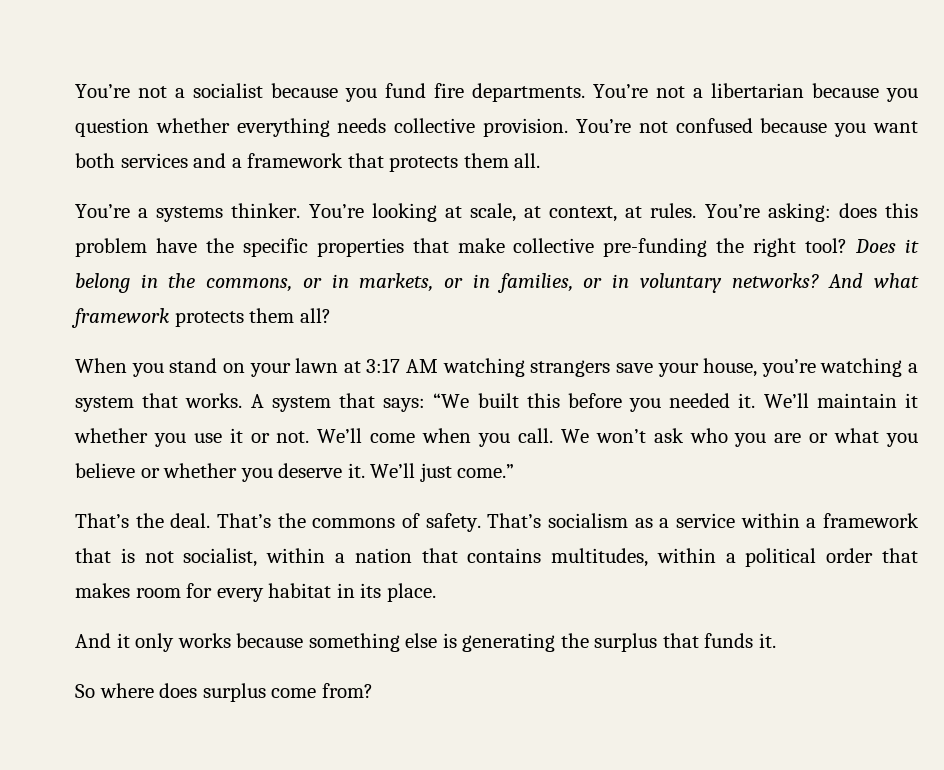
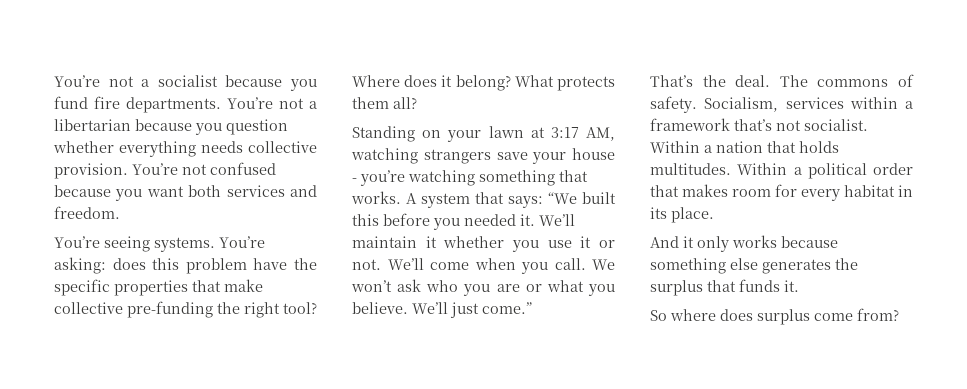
[231,153,541,172] [75,203,697,222] a framework that protects them all. // You’re a systems thinker. You’re looking at scale, at context, at rules. -> [54,206,120,219] [54,236,215,252] freedom. // You’re seeing systems.
[855,239,919,253] [75,273,920,293] [71,308,169,328] Does it belong in the commons, or in markets, or in families, or in voluntary networks? And what framework -> [352,75,554,91] Where does it belong? What
[75,358,218,377] When you stand -> [352,126,415,142] Standing
[406,359,438,373] AM -> [586,127,615,141] AM,
[703,358,918,377] [75,396,134,412] house, you’re watching a system -> [572,148,615,160] [352,170,555,186] house - you’re watching something
[75,463,365,482] believe or whether you deserve it. -> [352,302,408,314] believe.
[217,513,306,528] That’s the -> [779,75,808,87] The
[487,513,919,528] [75,548,716,567] That’s socialism as a service within a framework that is not socialist, within a nation that contains multitudes, within -> [704,97,913,112] [650,118,868,131] [650,141,839,153] [650,163,788,175] Socialism, services within a framework that’s not socialist. Within a nation that holds multitudes. Within
[442,633,556,652] is generating -> [762,259,831,274] generates

